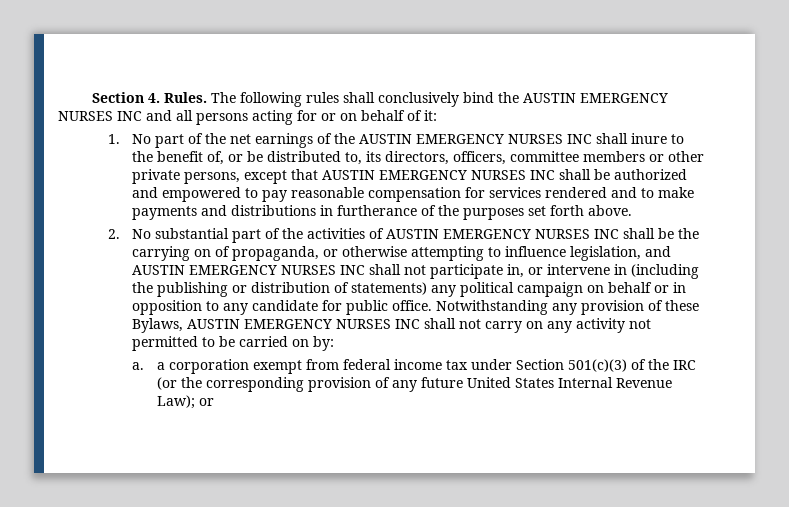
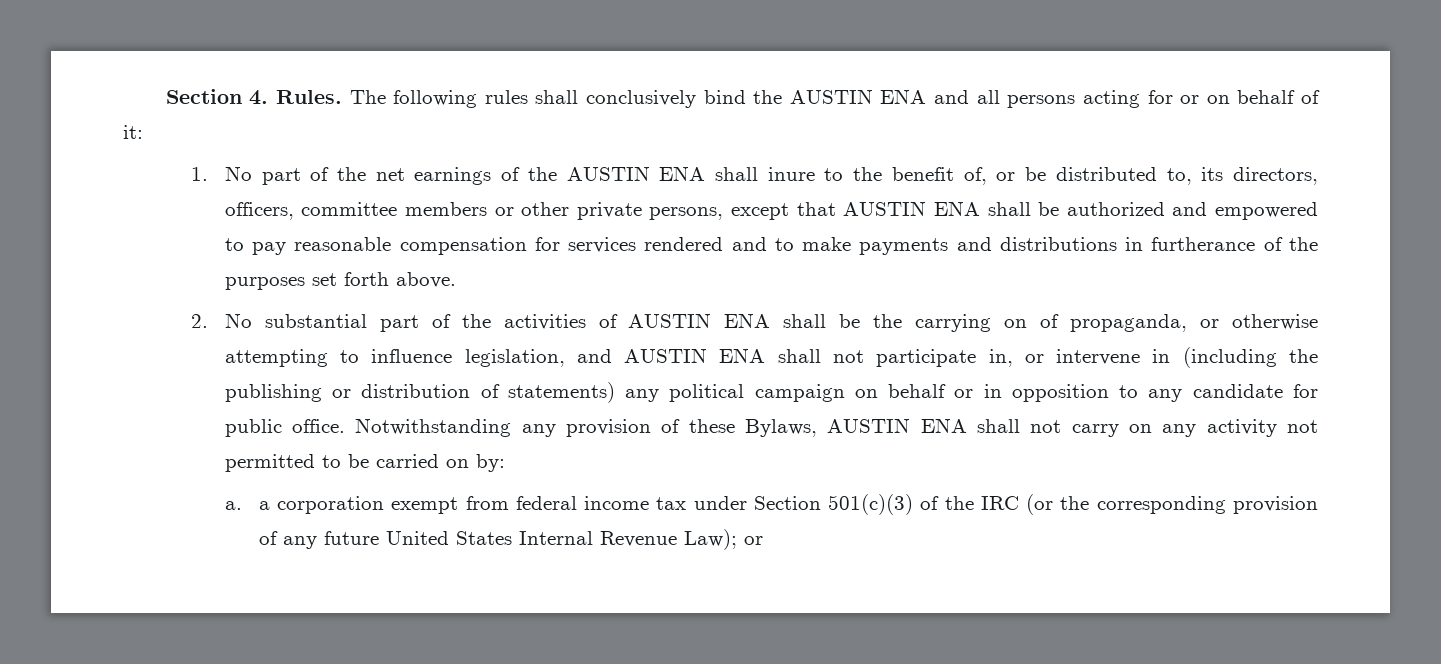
[579,93,668,103] [58,111,142,121] EMERGENCY NURSES INC -> [880,89,927,104] ENA
[416,134,593,144] EMERGENCY NURSES INC -> [659,166,706,181] ENA
[379,170,556,180] EMERGENCY NURSES INC -> [933,201,980,216] ENA
[443,229,620,239] EMERGENCY NURSES INC -> [724,313,771,328] ENA
[189,265,366,275] EMERGENCY NURSES INC -> [719,348,766,363] ENA
[244,319,421,329] EMERGENCY NURSES INC -> [920,418,967,433] ENA

